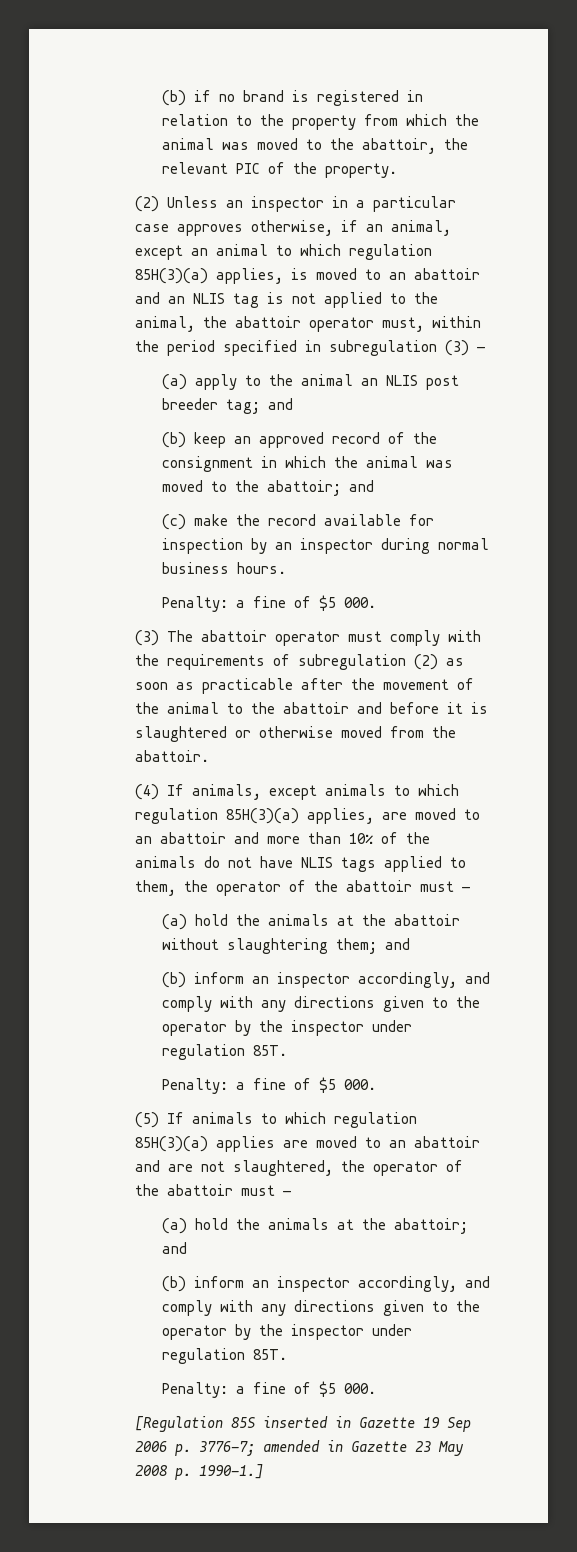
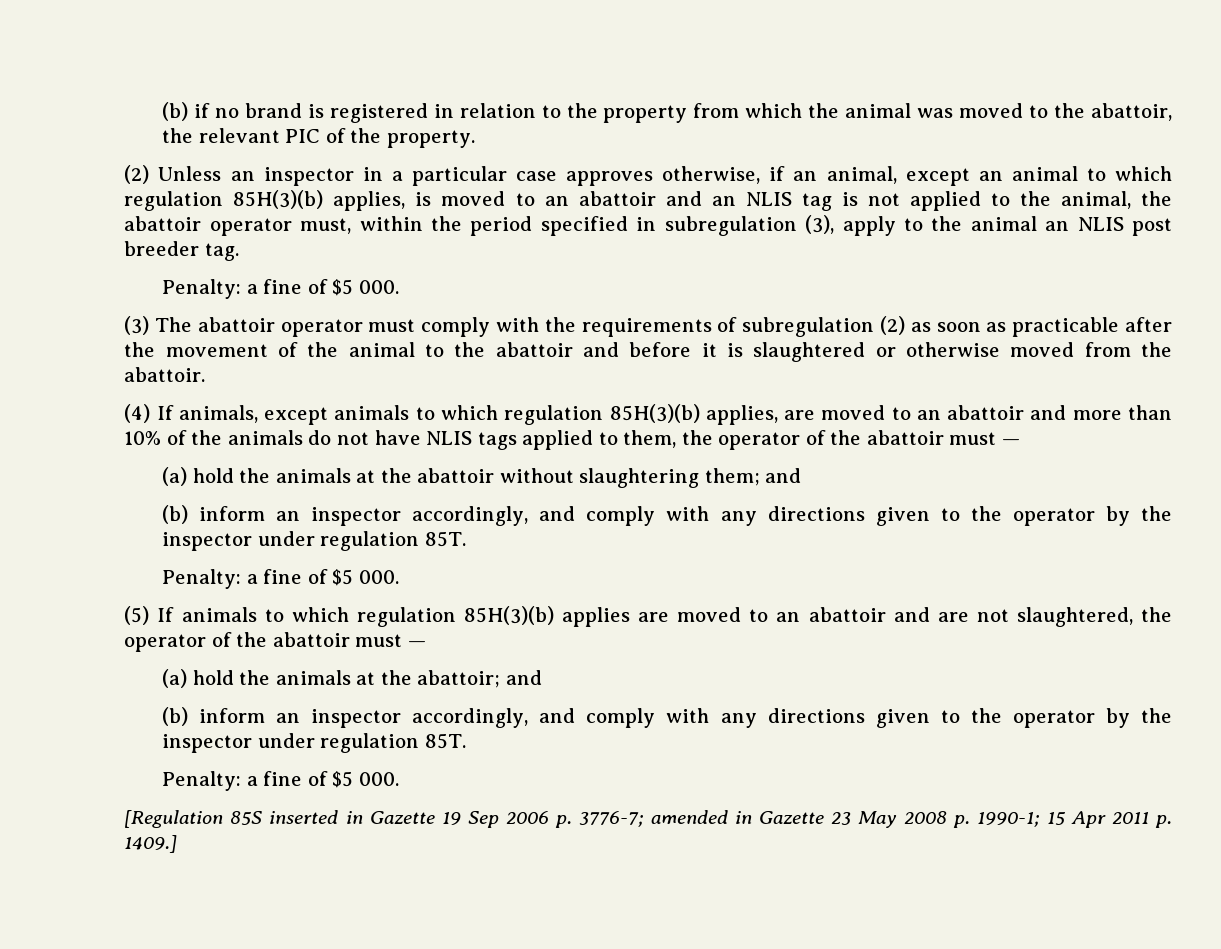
[135,268,209,284] 85H(3)(a) -> [233,190,324,209] 85H(3)(b)
[445,340,486,356] [161,374,187,390] (3) — // (a) -> [805,215,835,234] (3),
[225,398,293,414] [161,432,437,448] [161,456,453,472] [161,480,374,496] [161,514,434,530] [161,538,489,554] [161,562,286,574] tag; and // (b) keep an approved record of the consignment in which the animal was moved to the abattoir; and // (c) make the record available for inspection by an inspector during normal business hours. -> [204,243,239,261] tag.
[226,808,300,824] 85H(3)(a) -> [609,404,700,423] 85H(3)(b)
[135,1136,209,1152] 85H(3)(a) -> [463,606,554,625] 85H(3)(b)
[199,1464,264,1479] 1990-1.] -> [976,811,1172,828] [124,835,178,853] 1990-1; 15 Apr 2011 p. 1409.]

